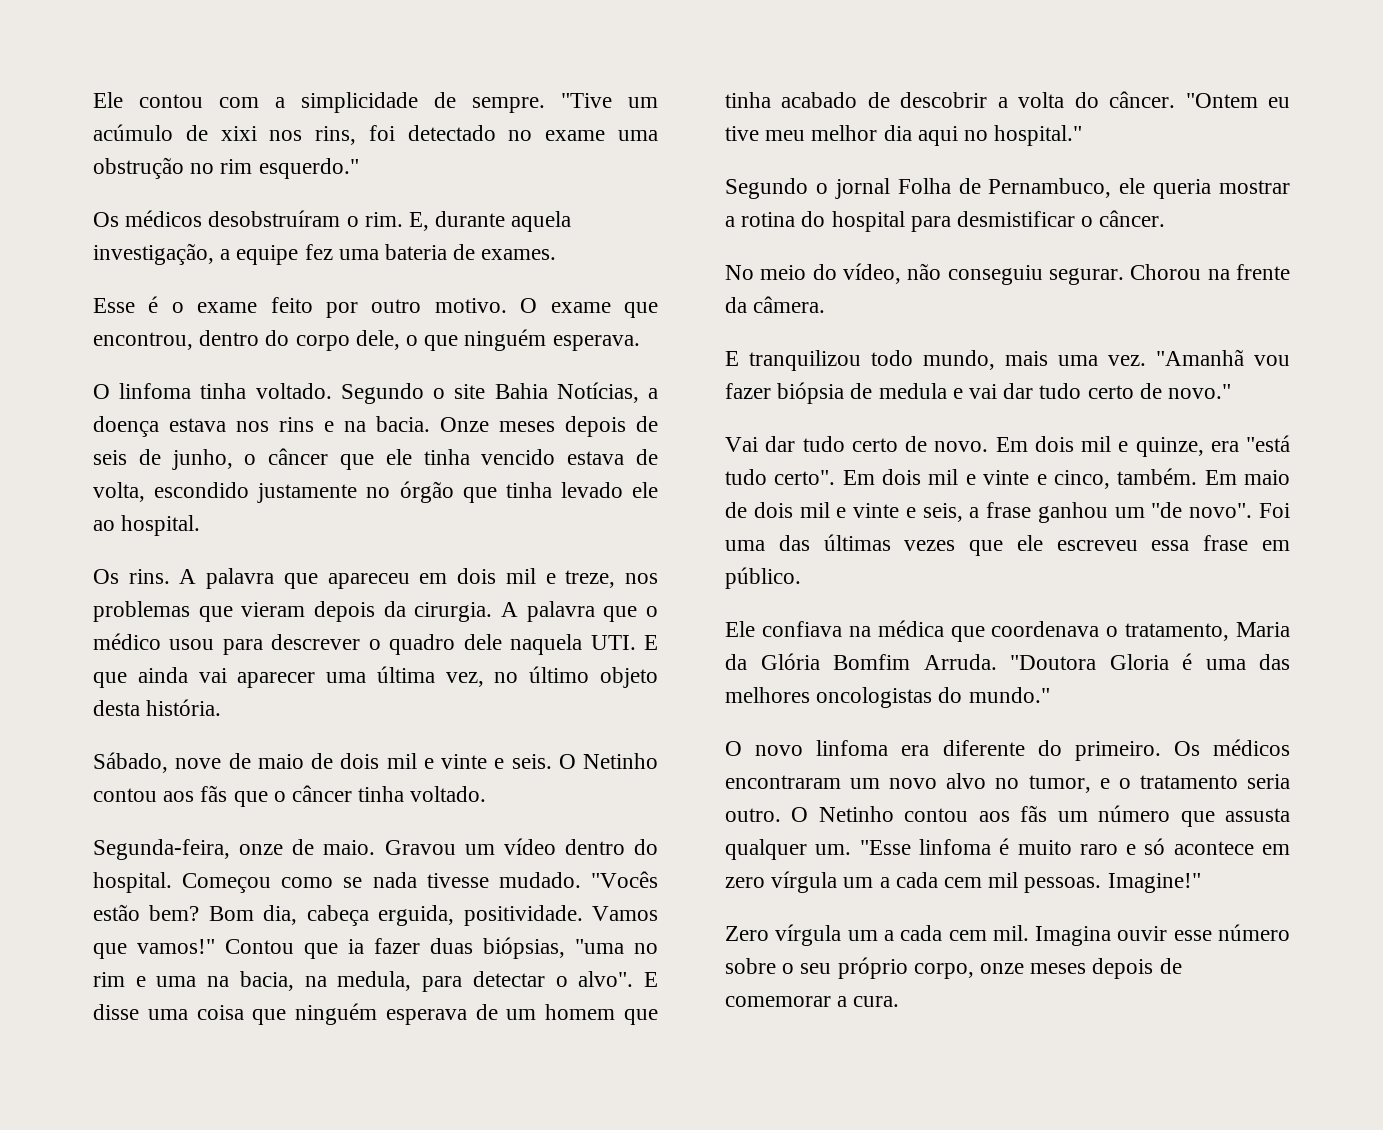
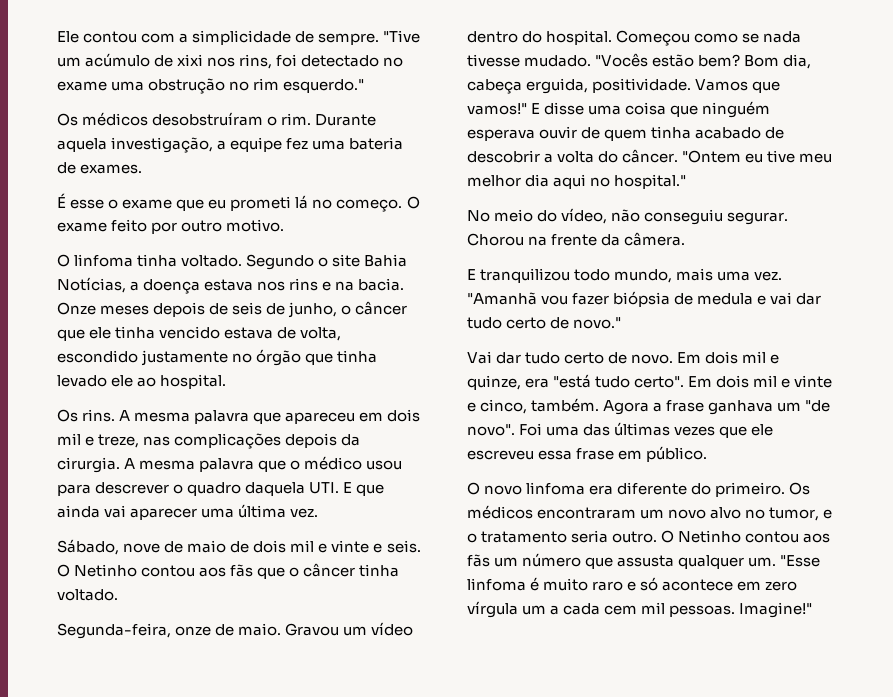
[409,211,506,231] E, durante -> [315,114,377,126] Durante
[93,296,658,318] [93,329,640,351] Esse é o exame feito por outro motivo. O exame que encontrou, dentro do corpo dele, o que ninguém esperava. -> [57,193,420,212] [57,219,285,234] É esse o exame que eu prometi lá no começo. O exame feito por outro motivo.
(197, 576) none -> [134,412,191,422] mesma
[625,573,659,584] [93,601,306,622] nos problemas que vieram -> [143,433,282,449] nas complicações
(518, 609) none -> [139,460,196,470] mesma
[463,634,583,655] dele naquela -> [245,482,306,496] daquela
[445,666,658,688] [93,699,222,716] vez, no último objeto desta história. -> [290,508,319,518] vez.
[225,937,658,959] [93,971,634,992] Contou que ia fazer duas biópsias, "uma no rim e uma na bacia, na medula, para detectar o alvo". -> (527, 109) none
[475,1004,658,1025] de um homem que -> [539,126,648,141] ouvir de quem
[725,178,1290,199] [725,210,1166,232] // Segundo o jornal Folha de Pernambuco, ele queria mostrar a rotina do hospital para desmistificar o câncer. -> (687, 181) none
[1204,470,1290,485] [725,502,963,522] Em maio de dois mil e vinte e seis, -> [603,400,650,415] Agora
[1037,502,1108,523] ganhou -> [708,400,774,415] ganhava
[725,620,1290,642] [725,653,1290,670] [725,687,1050,708] // Ele confiava na médica que coordenava o tratamento, Maria da Glória Bomfim Arruda. "Doutora Gloria é uma das melhores oncologistas do mundo." -> (708, 454) none
[725,924,1290,946] [725,957,1182,979] [725,996,900,1007] // Zero vírgula um a cada cem mil. Imagina ouvir esse número sobre o seu próprio corpo, onze meses depois de comemorar a cura. -> (813, 610) none

